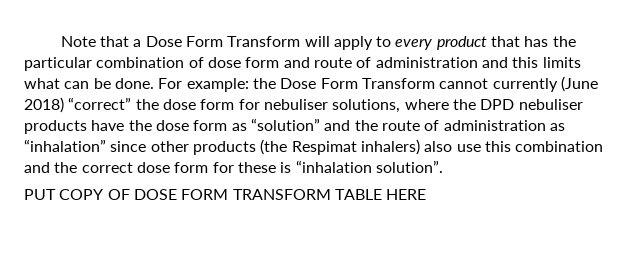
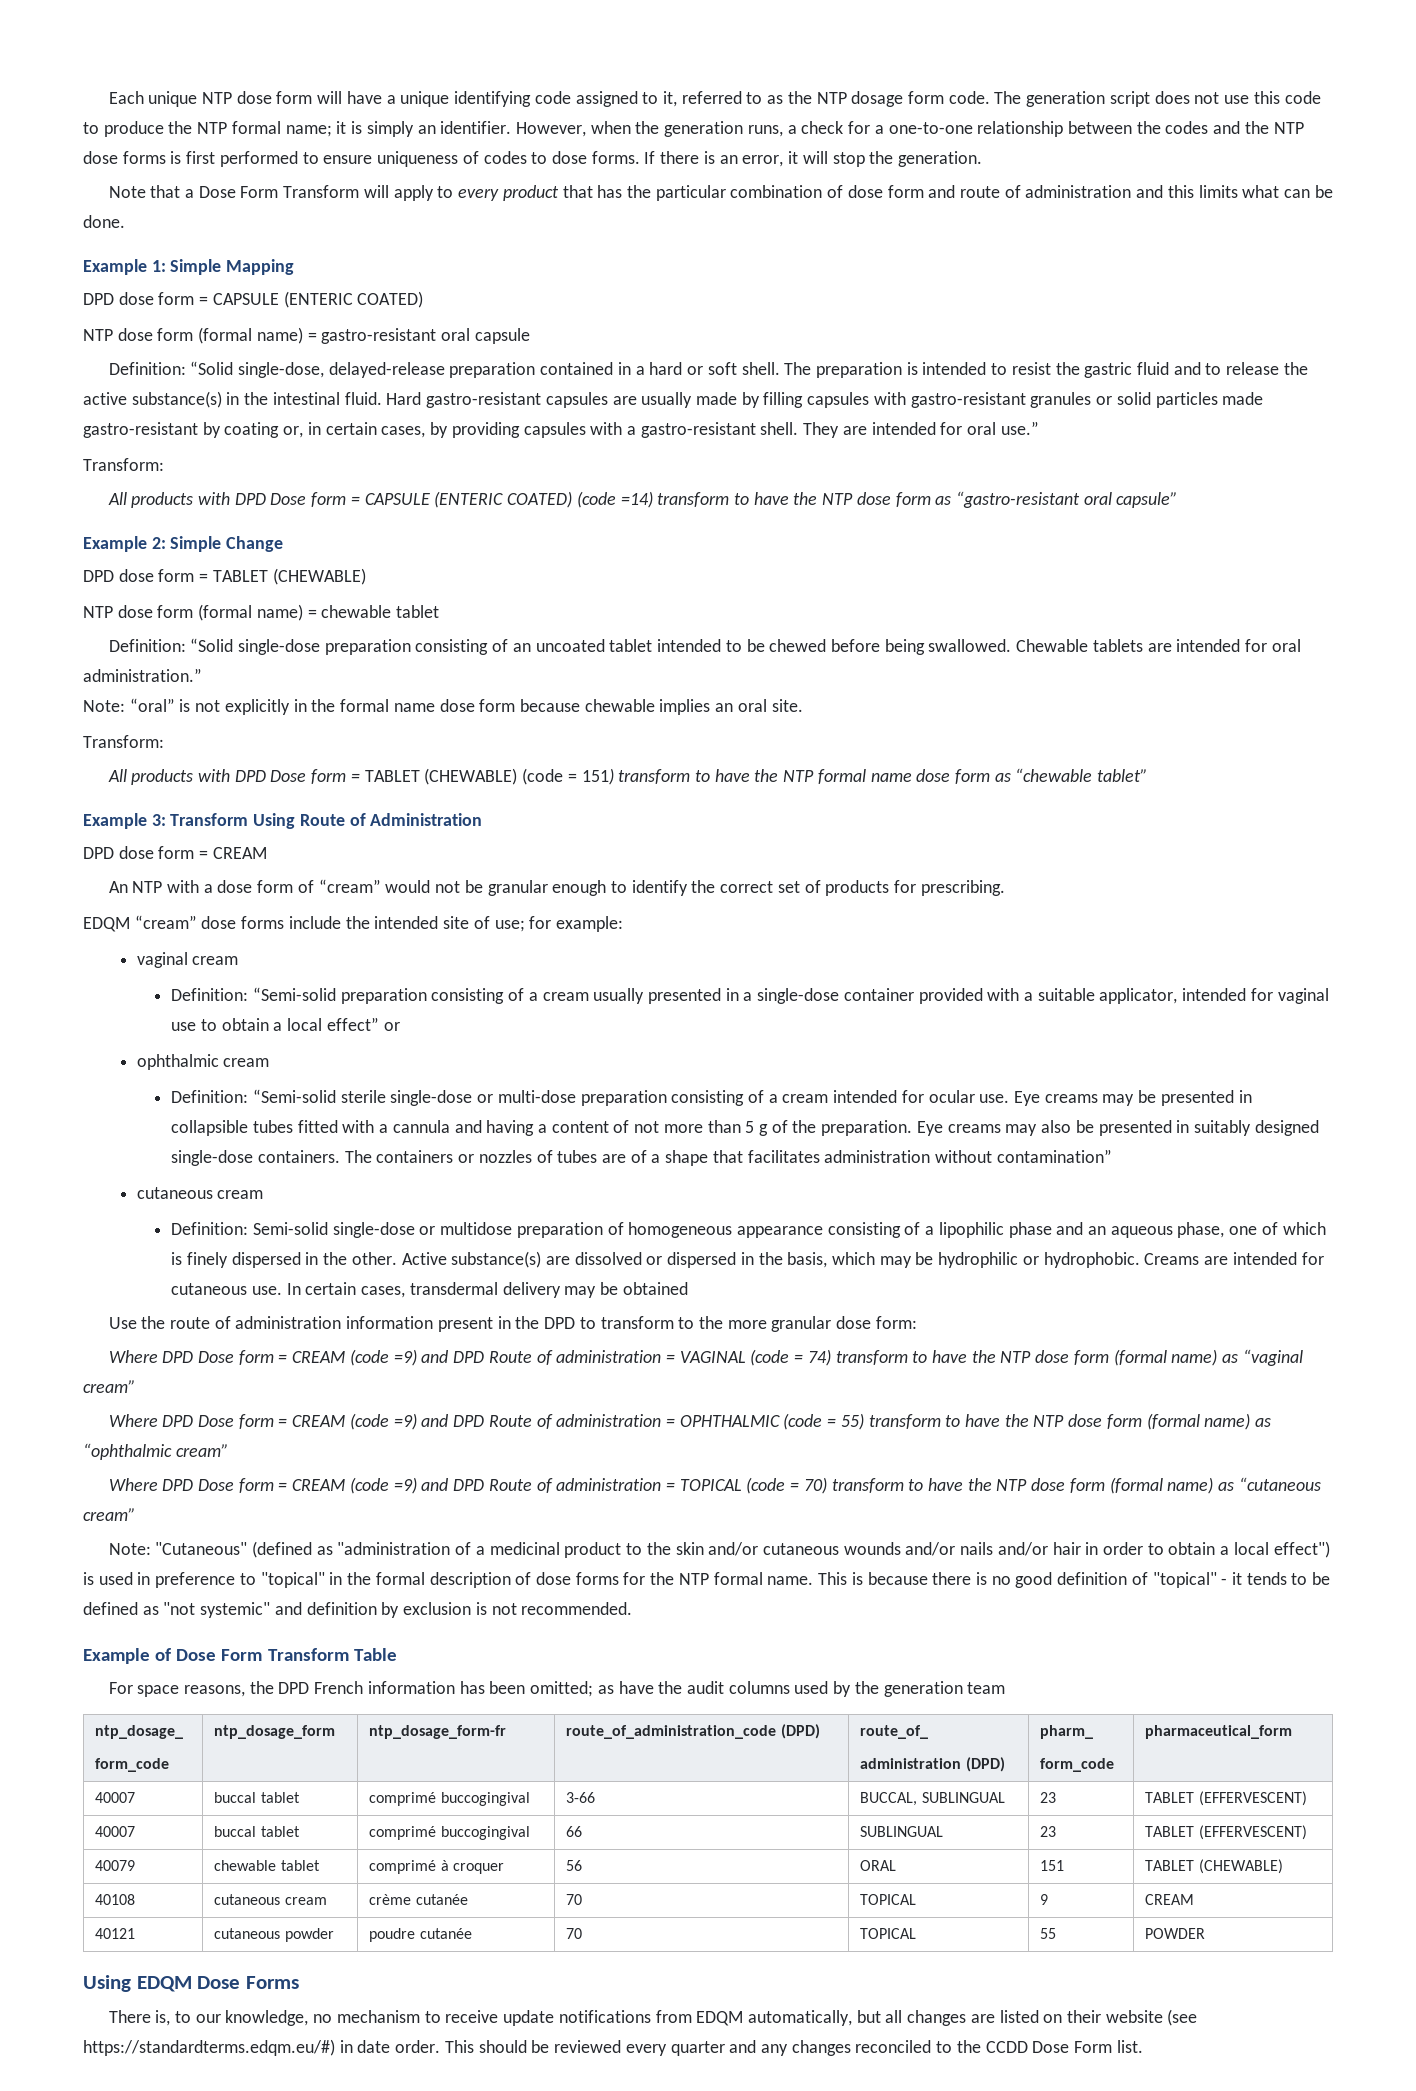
(60, 41) none -> [108,91,1321,107] [83,121,1304,137] [83,151,982,167] Each unique NTP dose form will have a unique identifying code assigned to it, referred to as the NTP dosage form code. The generation script does not use this code to produce the NTP formal name; it is simply an identifier. However, when the generation runs, a check for a one-to-one relationship between the codes and the NTP dose forms is first performed to ensure uniqueness of codes to dose forms. If there is an error, it will stop the generation. //
[158,76,598,92] [24,97,583,113] [24,118,565,134] [24,139,604,155] [24,160,443,173] [24,189,427,200] For example: the Dose Form Transform cannot currently (June 2018) “correct” the dose form for nebuliser solutions, where the DPD nebuliser products have the dose form as “solution” and the route of administration as “inhalation” since other products (the Respimat inhalers) also use this combination and the correct dose form for these is “inhalation solution”. // PUT COPY OF DOSE FORM TRANSFORM TABLE HERE -> [83,259,295,275] [83,291,424,308] [83,327,530,344] [108,361,1308,378] [83,391,1264,408] [83,421,1039,438] [83,458,164,471] [107,491,1179,508] [83,536,284,552] [83,568,366,585] [83,604,440,621] [108,638,1301,655] [83,668,202,682] [83,698,803,715] [83,735,164,748] [107,768,1149,785] [83,813,483,829] [83,846,267,859] [108,879,1005,896] [83,915,623,932] [136,952,239,968] [171,987,1329,1004] [171,1017,400,1031] [136,1054,270,1070] [171,1089,1252,1106] [171,1120,1319,1136] [171,1149,1112,1166] [136,1187,264,1199] [171,1222,1326,1238] [171,1251,1324,1268] [171,1282,688,1298] [108,1316,917,1332] [108,1349,1303,1366] [83,1380,136,1393] [108,1413,1272,1430] [83,1443,229,1460] [108,1477,1321,1494] [83,1508,136,1521] [108,1541,1330,1558] [83,1572,1331,1588] [83,1602,633,1618] [83,1648,397,1664] [108,1681,1006,1697] [95,1725,184,1739] [95,1758,170,1772] [214,1725,336,1739] [369,1725,507,1739] [566,1724,820,1739] [860,1725,929,1739] [860,1757,1005,1772] [1040,1725,1094,1739] [1040,1758,1115,1772] [1145,1725,1293,1739] [95,1792,136,1803] [214,1792,300,1803] [369,1792,530,1806] [566,1792,596,1803] [860,1792,1005,1806] [1040,1792,1057,1803] [1145,1791,1307,1806] [95,1826,136,1837] [214,1826,300,1837] [369,1826,530,1840] [566,1826,583,1837] [860,1826,944,1837] [1040,1826,1057,1837] [1145,1825,1307,1840] [95,1860,136,1871] [214,1860,320,1871] [369,1860,505,1874] [566,1860,583,1871] [860,1860,897,1871] [1040,1860,1065,1871] [1145,1859,1283,1874] [95,1894,136,1905] [214,1894,327,1905] [369,1894,468,1905] [566,1894,583,1905] [860,1894,917,1905] [1040,1894,1049,1905] [1145,1894,1195,1905] [95,1928,136,1939] [214,1928,334,1942] [369,1928,472,1942] [566,1928,583,1939] [860,1928,917,1939] [1040,1928,1057,1939] [1145,1928,1206,1939] [83,1975,299,1992] [108,2009,1198,2026] [83,2039,1143,2056] // Example 1: Simple Mapping // DPD dose form = CAPSULE (ENTERIC COATED) // NTP dose form (formal name) = gastro-resistant oral capsule // Definition: “Solid single-dose, delayed-release preparation contained in a hard or soft shell. The preparation is intended to resist the gastric fluid and to release the active substance(s) in the intestinal fluid. Hard gastro-resistant capsules are usually made by filling capsules with gastro-resistant granules or solid particles made gastro-resistant by coating or, in certain cases, by providing capsules with a gastro-resistant shell. They are intended for oral use.” // Transform: // All products with DPD Dose form = CAPSULE (ENTERIC COATED) (code =14) transform to have the NTP dose form as “gastro-resistant oral capsule” // Example 2: Simple Change // DPD dose form = TABLET (CHEWABLE) // NTP dose form (formal name) = chewable tablet // Definition: “Solid single-dose preparation consisting of an uncoated tablet intended to be chewed before being swallowed. Chewable tablets are intended for oral administration.” // Note: “oral” is not explicitly in the formal name dose form because chewable implies an oral site. // Transform: // All products with DPD Dose form = TABLET (CHEWABLE) (code = 151) transform to have the NTP formal name dose form as “chewable tablet” // Example 3: Transform Using Route of Administration // DPD dose form = CREAM // An NTP with a dose form of “cream” would not be granular enough to identify the correct set of products for prescribing. // EDQM “cream” dose forms include the intended site of use; for example: // vaginal cream // Definition: “Semi-solid preparation consisting of a cream usually presented in a single-dose container provided with a suitable applicator, intended for vaginal use to obtain a local effect” or // ophthalmic cream // Definition: “Semi-solid sterile single-dose or multi-dose preparation consisting of a cream intended for ocular use. Eye creams may be presented in collapsible tubes fitted with a cannula and having a content of not more than 5 g of the preparation. Eye creams may also be presented in suitably designed single-dose containers. The containers or nozzles of tubes are of a shape that facilitates administration without contamination” // cutaneous cream // Definition: Semi-solid single-dose or multidose preparation of homogeneous appearance consisting of a lipophilic phase and an aqueous phase, one of which is finely dispersed in the other. Active substance(s) are dissolved or dispersed in the basis, which may be hydrophilic or hydrophobic. Creams are intended for cutaneous use. In certain cases, transdermal delivery may be obtained // Use the route of administration information present in the DPD to transform to the more granular dose form: // Where DPD Dose form = CREAM (code =9) and DPD Route of administration = VAGINAL (code = 74) transform to have the NTP dose form (formal name) as “vaginal cream” // Where DPD Dose form = CREAM (code =9) and DPD Route of administration = OPHTHALMIC (code = 55) transform to have the NTP dose form (formal name) as “ophthalmic cream” // Where DPD Dose form = CREAM (code =9) and DPD Route of administration = TOPICAL (code = 70) transform to have the NTP dose form (formal name) as “cutaneous cream” // Note: "Cutaneous" (defined as "administration of a medicinal product to the skin and/or cutaneous wounds and/or nails and/or hair in order to obtain a local effect") is used in preference to "topical" in the formal description of dose forms for the NTP formal name. This is because there is no good definition of "topical" - it tends to be defined as "not systemic" and definition by exclusion is not recommended. // Example of Dose Form Transform Table // For space reasons, the DPD French information has been omitted; as have the audit columns used by the generation team // ntp_dosage_ // form_code | ntp_dosage_form | ntp_dosage_form-fr | route_of_administration_code (DPD) | route_of_ // administration (DPD) | pharm_ // form_code | pharmaceutical_form // 40007 | buccal tablet | comprimé buccogingival | 3-66 | BUCCAL, SUBLINGUAL | 23 | TABLET (EFFERVESCENT) // 40007 | buccal tablet | comprimé buccogingival | 66 | SUBLINGUAL | 23 | TABLET (EFFERVESCENT) // 40079 | chewable tablet | comprimé à croquer | 56 | ORAL | 151 | TABLET (CHEWABLE) // 40108 | cutaneous cream | crème cutanée | 70 | TOPICAL | 9 | CREAM // 40121 | cutaneous powder | poudre cutanée | 70 | TOPICAL | 55 | POWDER // Using EDQM Dose Forms // There is, to our knowledge, no mechanism to receive update notifications from EDQM automatically, but all changes are listed on their website (see https://standardterms.edqm.eu/#) in date order. This should be reviewed every quarter and any changes reconciled to the CCDD Dose Form list.

